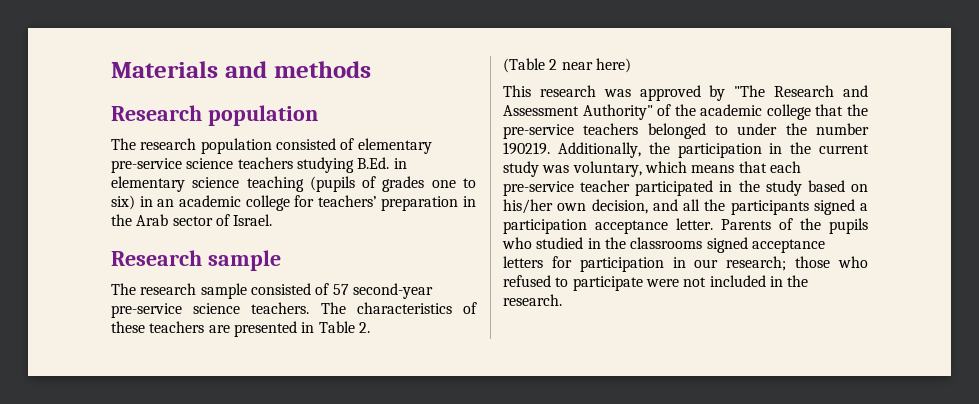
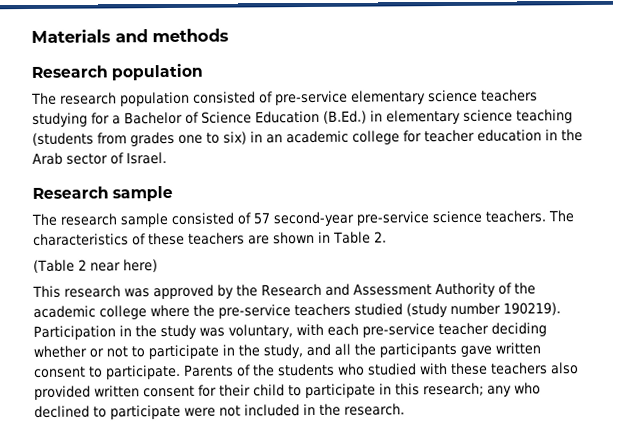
[357,138,432,154] [111,158,182,173] elementary pre-service -> [275,90,426,106] pre-service elementary
[357,157,390,169] B.Ed. -> [91,110,367,125] for a Bachelor of Science Education (B.Ed.)
[309,176,377,192] (pupils of -> [32,132,127,146] (students from
[317,195,459,211] teachers’ preparation -> [424,129,542,143] teacher education
[233,321,297,337] presented -> [273,231,315,245] shown
[734,85,766,97] "The -> [236,284,258,297] the
[582,104,653,120] Authority" -> [435,282,496,298] Authority
[815,104,844,116] that -> [150,304,190,318] where
[647,123,869,139] [503,142,869,158] belonged to under the number 190219. Additionally, the participation in the current -> [354,302,561,318] [33,325,157,340] studied (study number 190219). Participation in the
[644,161,801,173] [503,180,868,196] [503,199,868,215] [503,218,713,234] which means that each pre-service teacher participated in the study based on his/her own decision, and all the participants signed a participation acceptance letter. -> [296,322,547,338] [33,342,541,360] [34,364,181,380] with each pre-service teacher deciding whether or not to participate in the study, and all the participants gave written consent to participate.
[829,218,868,234] pupils -> [278,363,335,377] students
[587,237,825,253] [503,256,868,272] [503,275,551,287] in the classrooms signed acceptance letters for participation in our research; those who refused -> [420,362,579,375] [34,382,541,400] [34,405,90,418] with these teachers also provided written consent for their child to participate in this research; any who declined

